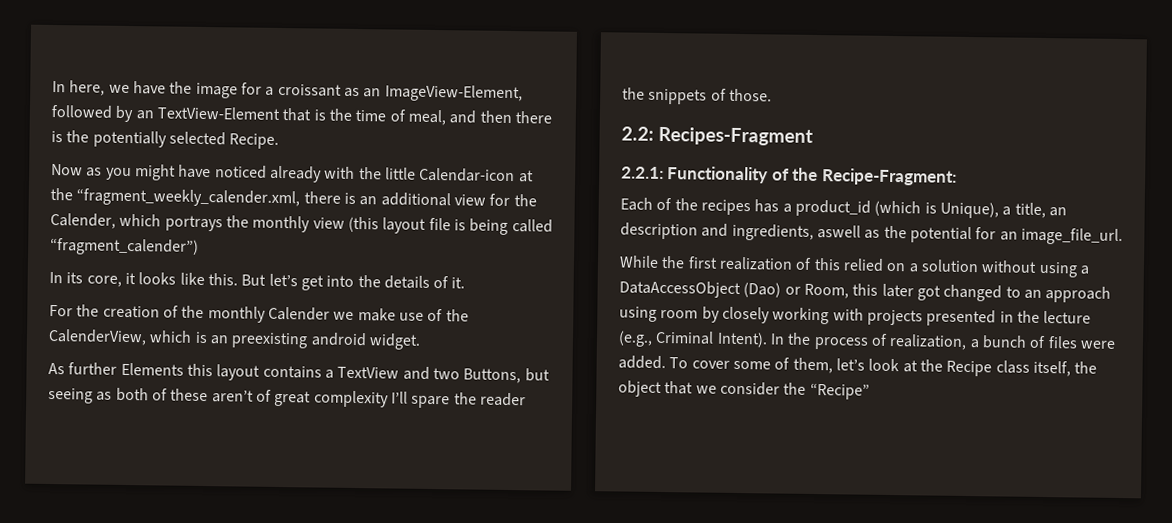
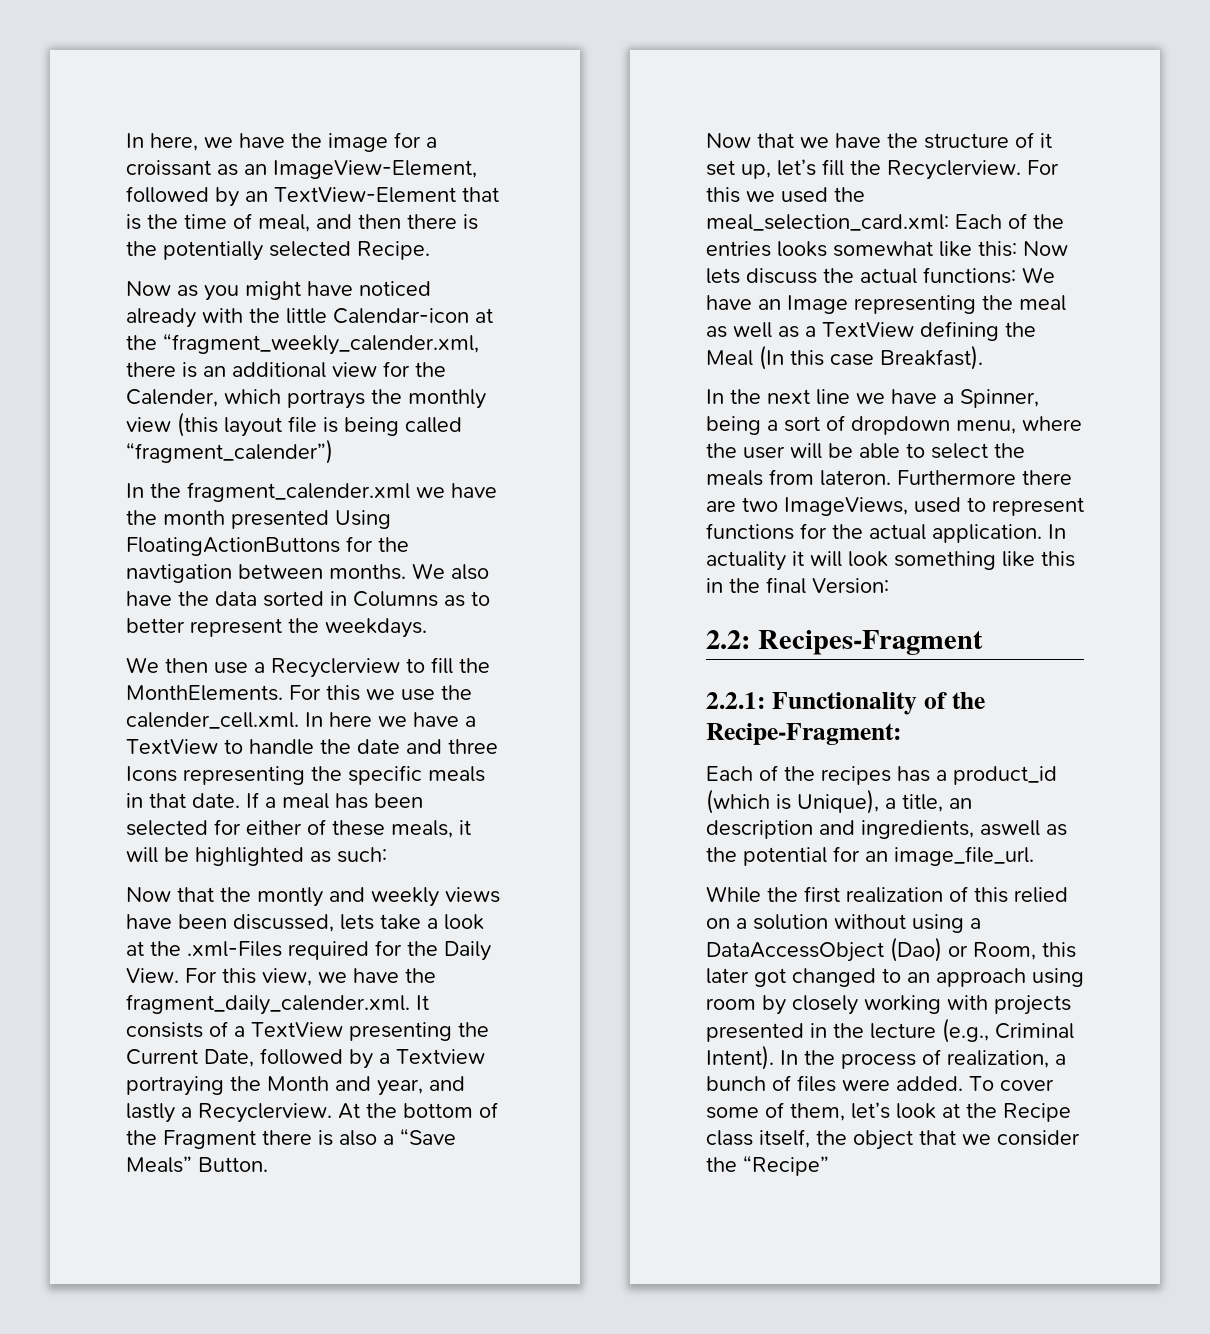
[66,272,466,291] [49,304,469,323] [48,328,421,350] [48,362,550,384] [48,387,526,409] [622,87,772,105] its core, it looks like this. But let’s get into the details of it. // For the creation of the monthly Calender we make use of the CalenderView, which is an preexisting android widget. // As further Elements this layout contains a TextView and two Buttons, but seeing as both of these aren’t of great complexity I’ll spare the reader the snippets of those. -> [150,482,497,502] [126,510,391,529] [126,536,409,556] [126,563,489,583] [126,591,490,607] [126,618,427,638] [126,657,490,678] [126,685,472,701] [126,712,476,729] [126,739,498,755] [126,765,485,785] [126,792,423,809] [126,819,471,838] [126,847,387,866] [126,887,500,907] [126,914,484,932] [126,940,491,961] [126,968,436,986] [126,994,429,1015] [126,1021,489,1041] [126,1048,485,1069] [126,1076,465,1096] [126,1102,498,1123] [126,1128,456,1149] [126,1156,268,1173] [706,132,1052,149] [706,159,1059,180] [706,187,865,203] [706,213,1064,231] [706,241,1068,257] [706,267,1055,284] [706,295,1066,314] [706,321,1036,341] [706,345,983,370] [706,389,1039,408] [706,415,1082,435] [706,443,1025,459] [706,469,1072,486] [706,497,1084,516] [706,523,1066,543] [706,551,1075,571] [706,577,889,594] the fragment_calender.xml we have the month presented Using FloatingActionButtons for the navtigation between months. We also have the data sorted in Columns as to better represent the weekdays. // We then use a Recyclerview to fill the MonthElements. For this we use the calender_cell.xml. In here we have a TextView to handle the date and three Icons representing the specific meals in that date. If a meal has been selected for either of these meals, it will be highlighted as such: // Now that the montly and weekly views have been discussed, lets take a look at the .xml-Files required for the Daily View. For this view, we have the fragment_daily_calender.xml. It consists of a TextView presenting the Current Date, followed by a Textview portraying the Month and year, and lastly a Recyclerview. At the bottom of the Fragment there is also a “Save Meals” Button. // Now that we have the structure of it set up, let’s fill the Recyclerview. For this we used the meal_selection_card.xml: Each of the entries looks somewhat like this: Now lets discuss the actual functions: We have an Image representing the meal as well as a TextView defining the Meal (In this case Breakfast). // In the next line we have a Spinner, being a sort of dropdown menu, where the user will be able to select the meals from lateron. Furthermore there are two ImageViews, used to represent functions for the actual application. In actuality it will look something like this in the final Version:

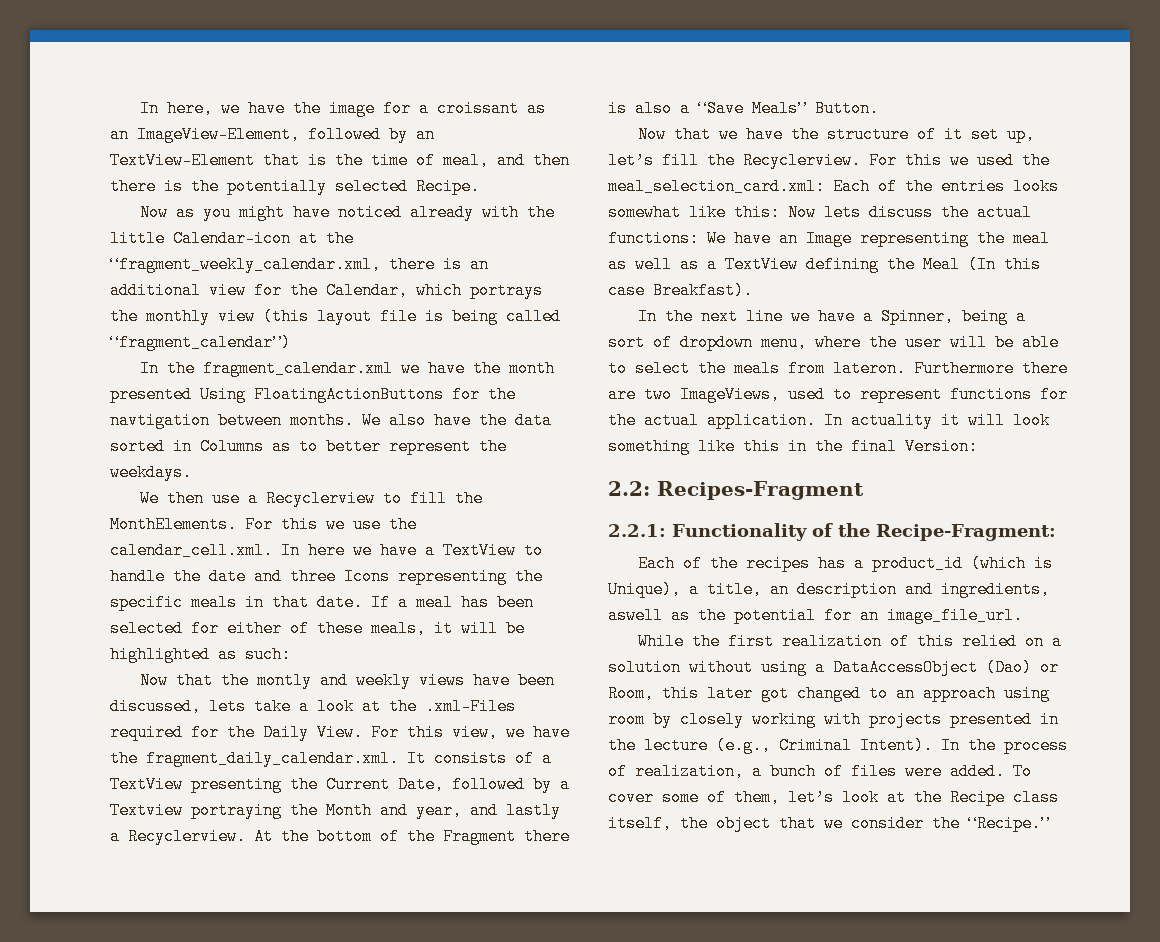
[163,333,479,355] “fragment_weekly_calender.xml, -> [110,256,381,273] “fragment_weekly_calendar.xml,
[126,389,218,407] Calender, -> [326,282,408,299] Calendar,
[126,439,333,464] [126,482,410,502] “fragment_calender”) // In the fragment_calender.xml -> [110,334,291,351] [139,360,393,377] “fragment_calendar”) // In the fragment_calendar.xml
[126,712,299,729] calender_cell.xml. -> [110,542,273,559] calendar_cell.xml.
[126,994,410,1015] fragment_daily_calender.xml. -> [146,750,399,767] fragment_daily_calendar.xml.
[743,1155,829,1176] “Recipe” -> [968,815,1049,832] “Recipe.”

